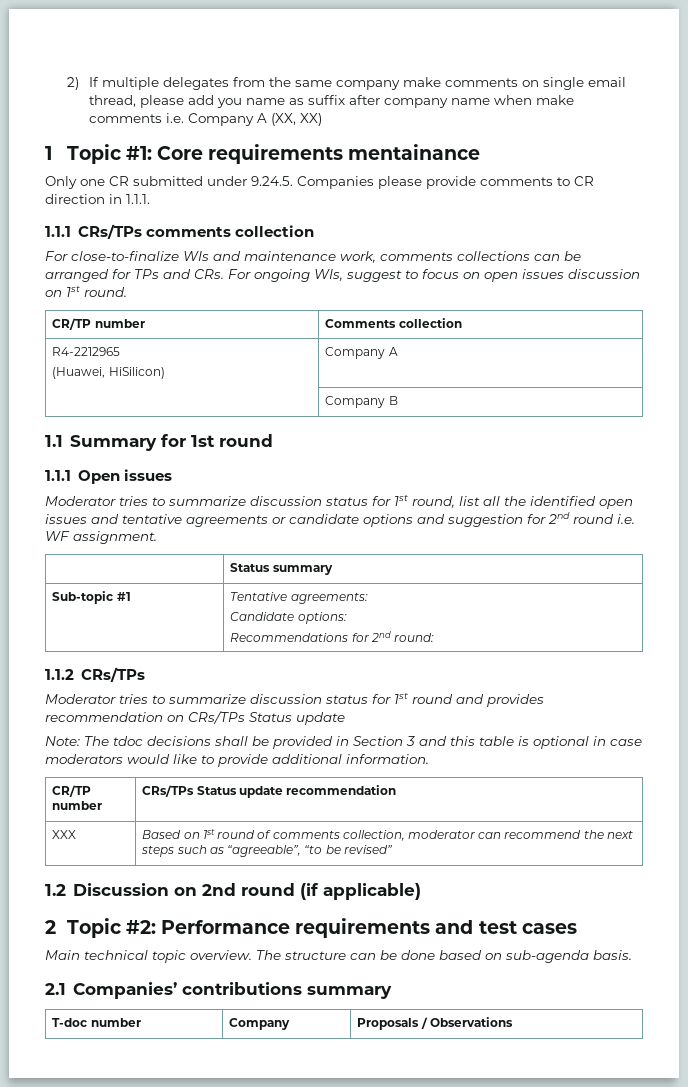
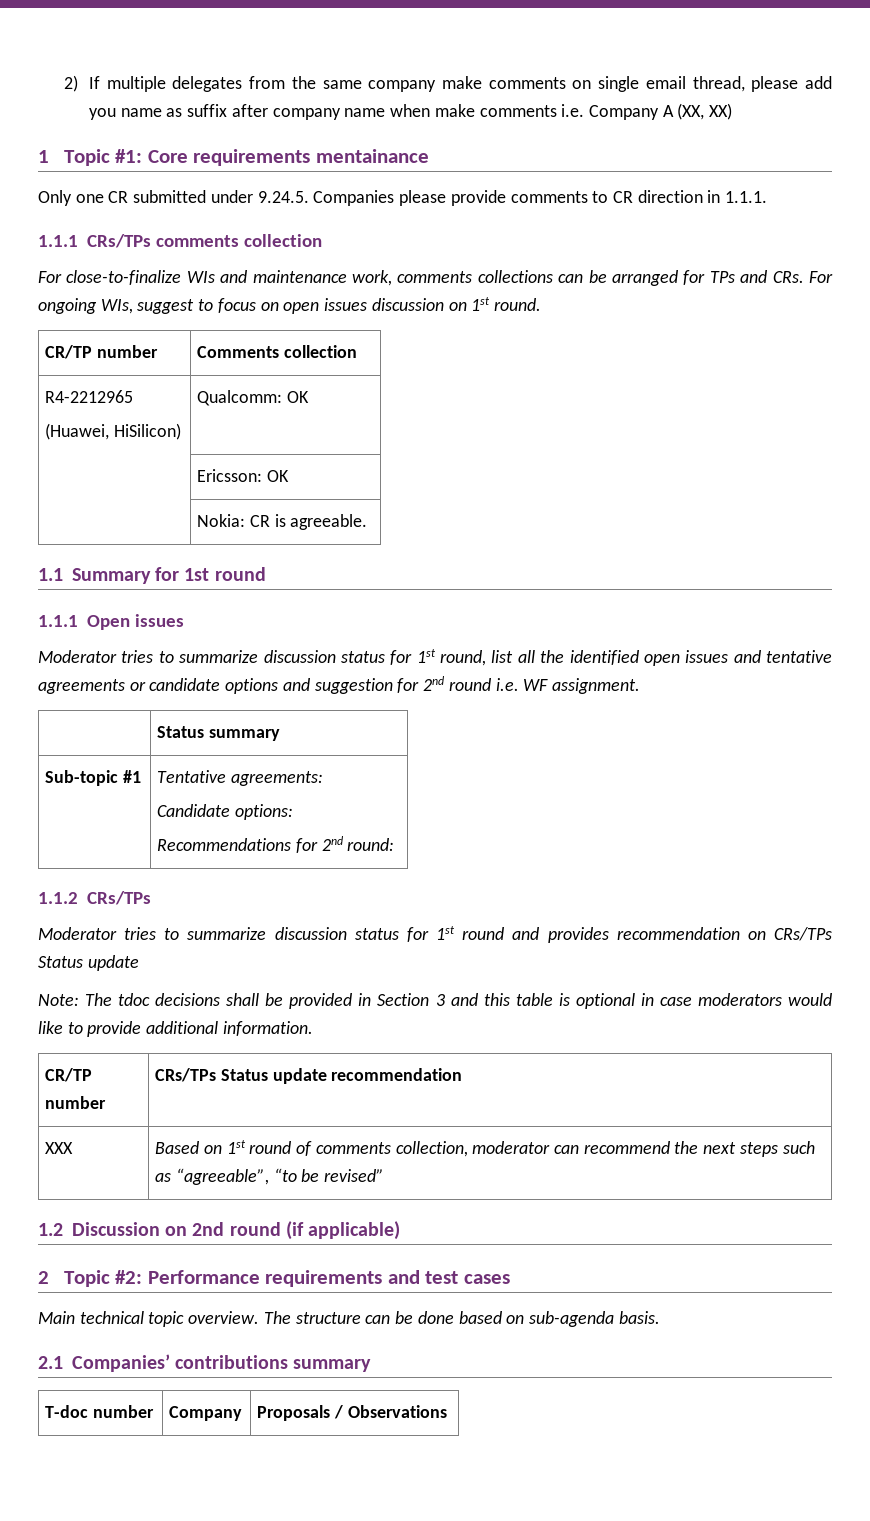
[325,347,398,359] [325,396,398,408] Company A // | Company B -> [197,390,309,406] [197,469,289,482] [197,514,368,530] Qualcomm: OK // | Ericsson: OK // | Nokia: CR is agreeable.

